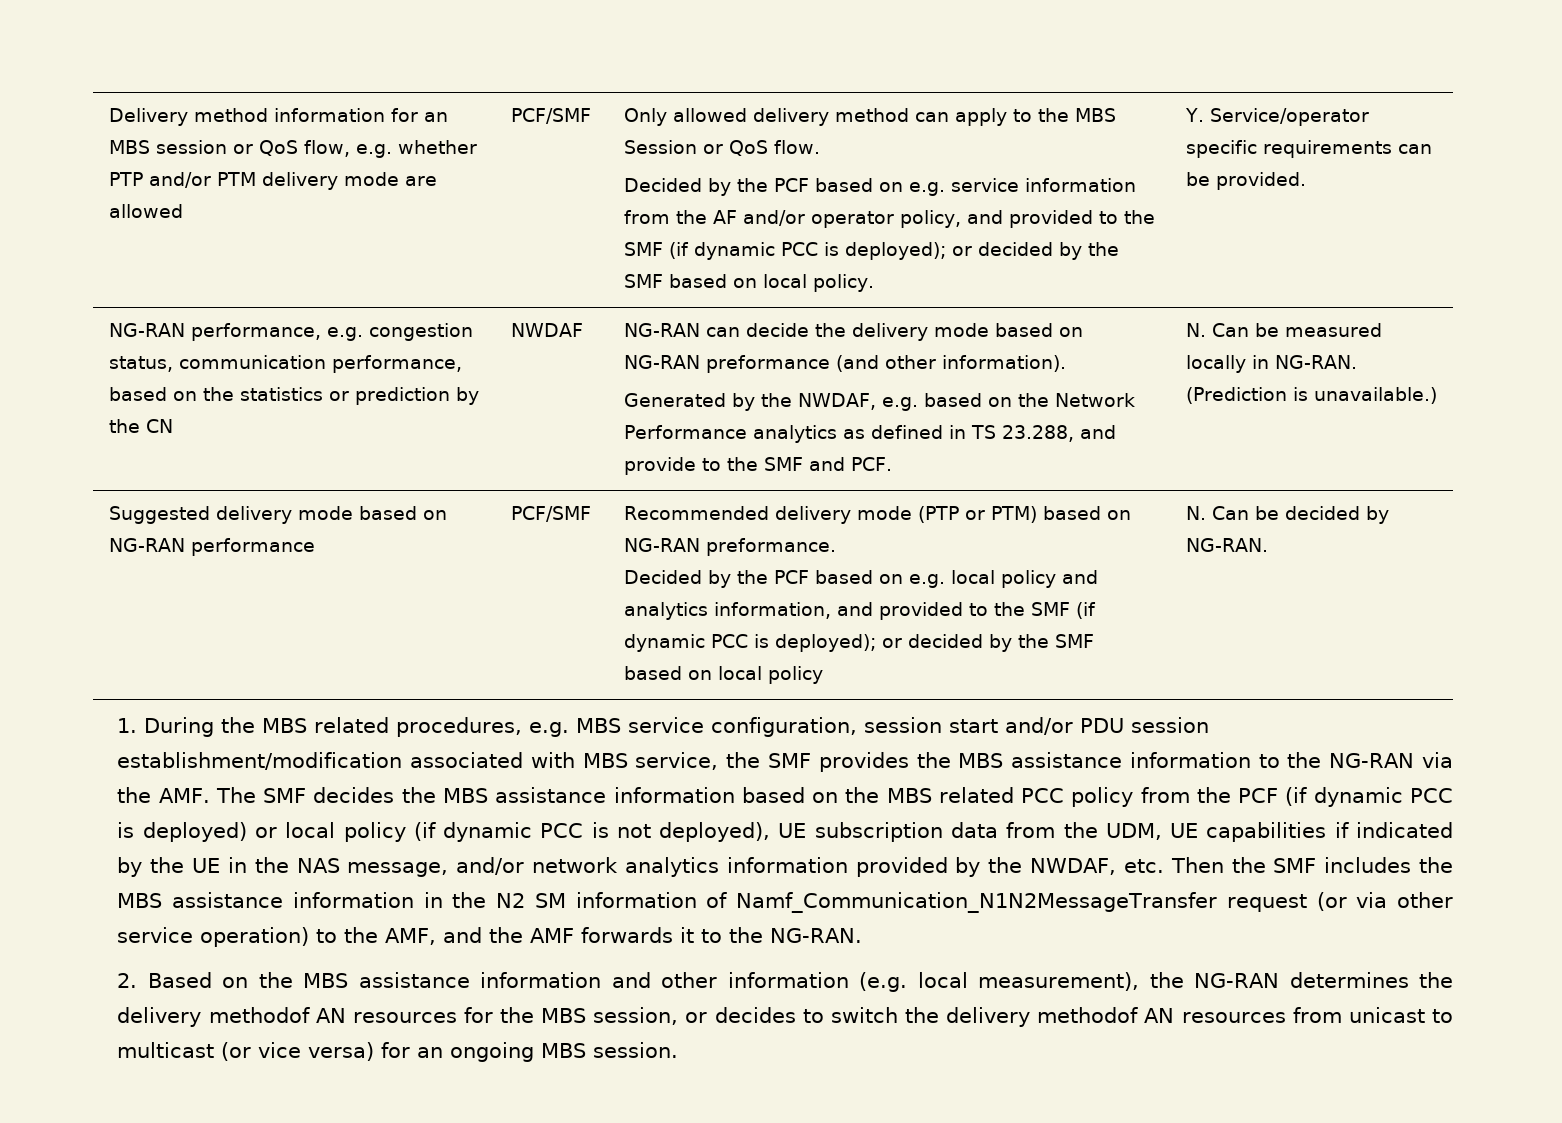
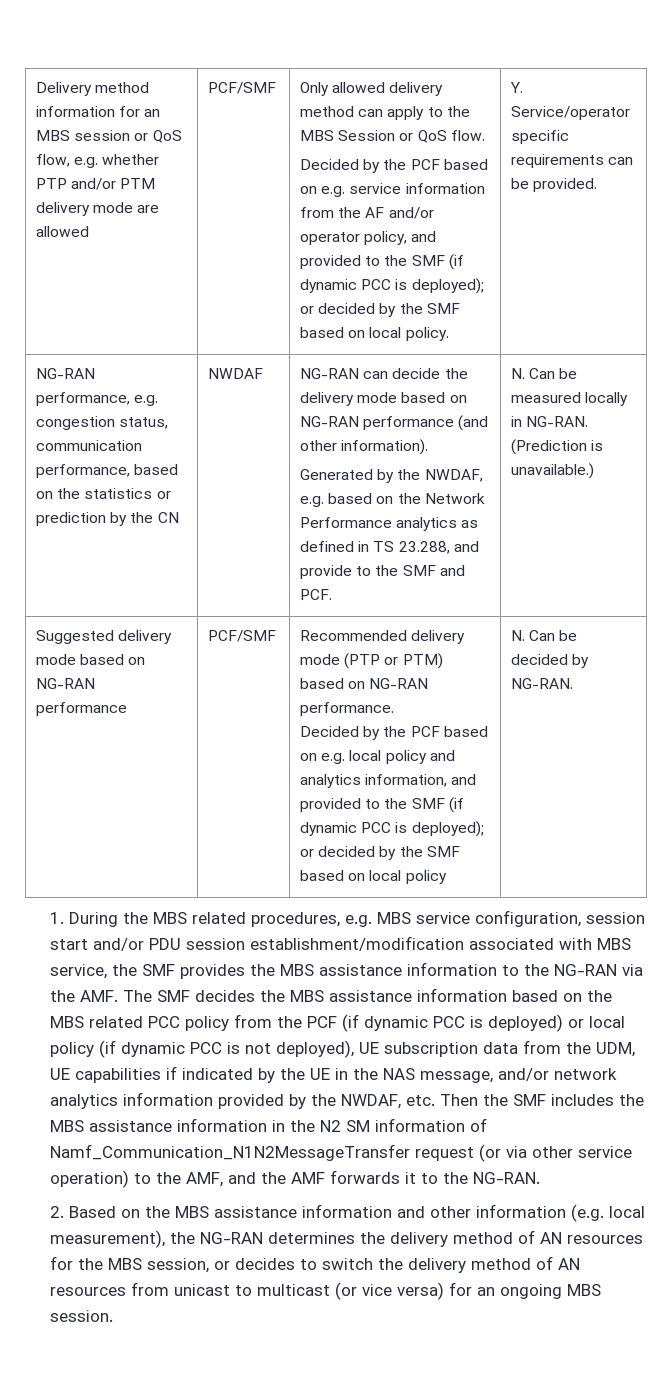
[705,355,830,373] preformance -> [363,416,455,430] performance
[705,538,836,556] preformance. -> [300,702,395,716] performance.
[208,1007,310,1023] methodof -> [452,1230,535,1244] method of
[1037,1007,1139,1023] methodof -> [470,1256,553,1270] method of

